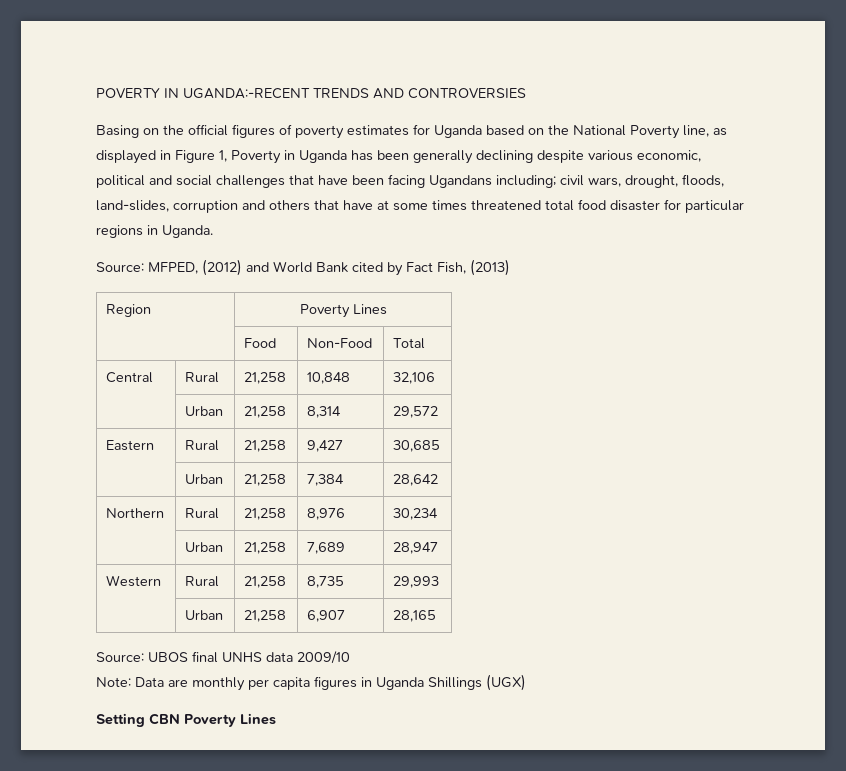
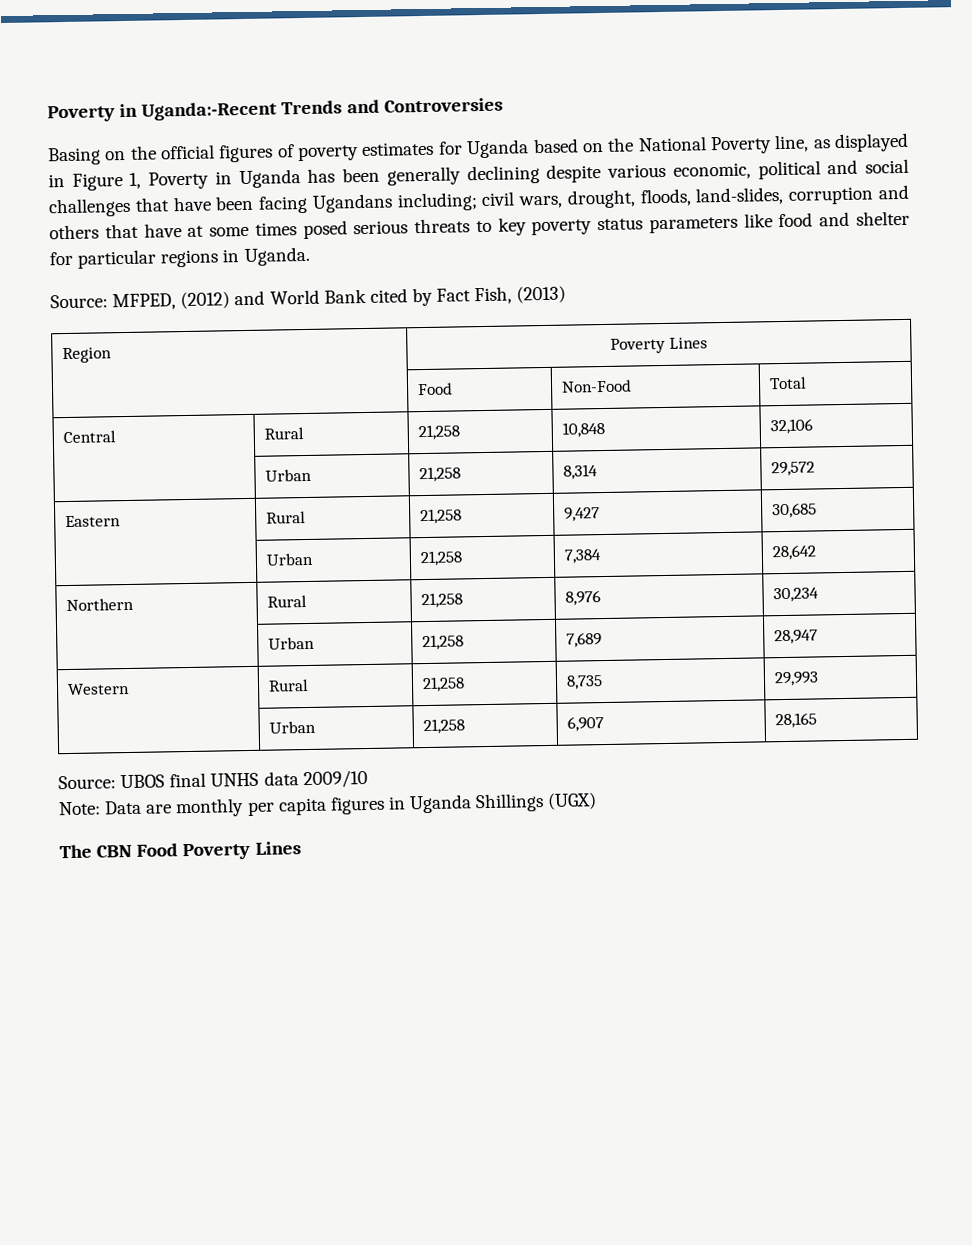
[96,88,526,99] POVERTY IN UGANDA:-RECENT TRENDS AND CONTROVERSIES -> [47,97,503,123] Poverty in Uganda:-Recent Trends and Controversies
[471,199,660,211] threatened total food disaster -> [302,210,910,240] posed serious threats to key poverty status parameters like food and shelter
[96,713,180,727] Setting CBN -> [59,843,179,859] The CBN Food

